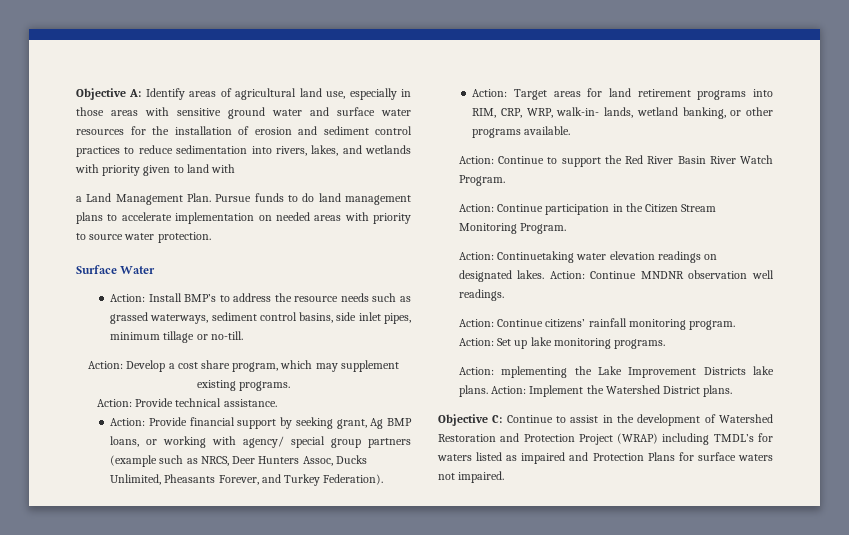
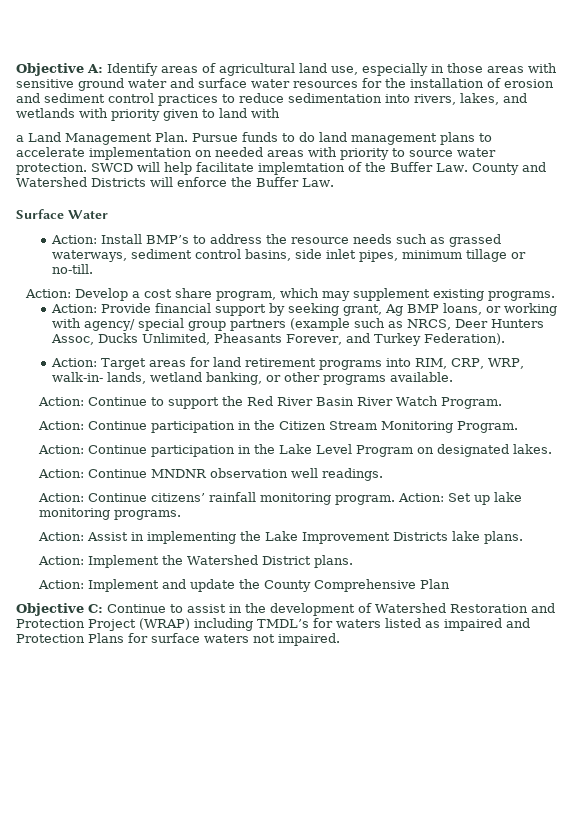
(211, 237) none -> [91,162,546,175] [16,177,334,187] SWCD will help facilitate implemtation of the Buffer Law. County and Watershed Districts will enforce the Buffer Law.
[96,398,277,407] // Action: Provide technical assistance. -> (555, 296) none
[497,251,701,263] Continuetaking water elevation readings -> [87,444,413,457] Continue participation in the Lake Level Program
(545, 274) none -> (552, 449) //
[501,366,568,378] mplementing -> [86,531,236,544] Assist in implementing
(488, 391) none -> (523, 537) //
(733, 391) none -> [37,579,450,592] // Action: Implement and update the County Comprehensive Plan

